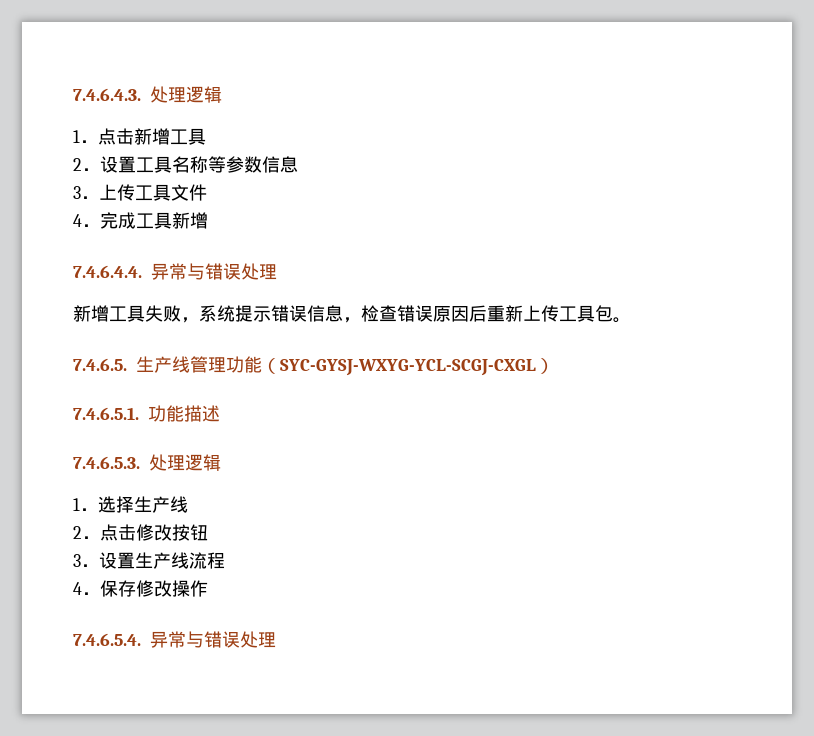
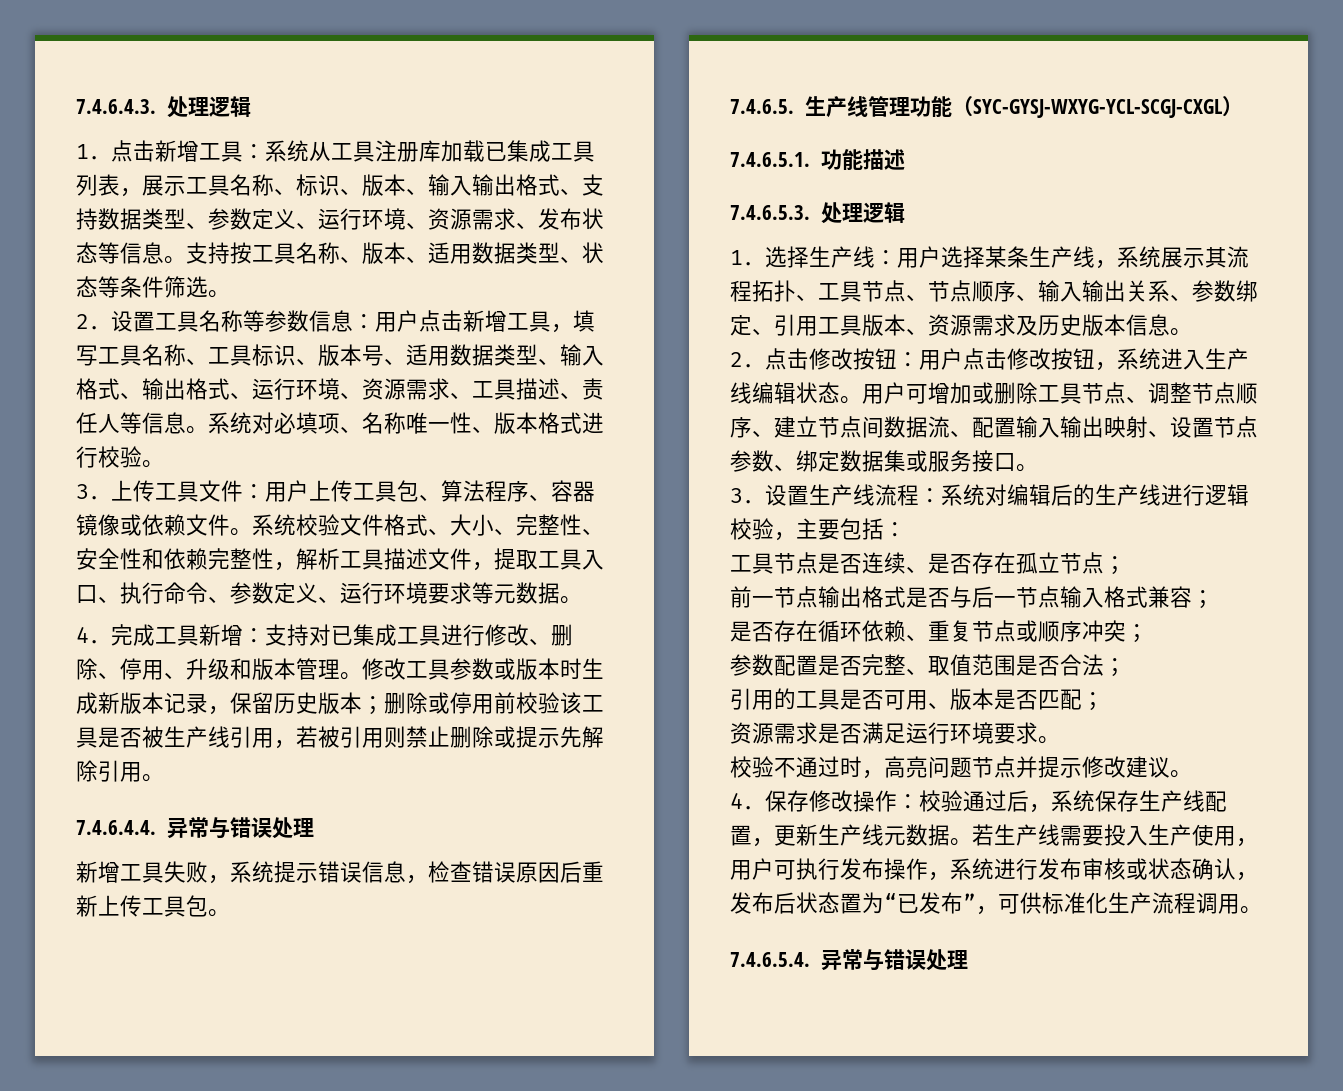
(206, 136) none -> [243,140,595,162] [76,174,604,197] [76,208,604,230] [76,242,604,264] [76,276,230,298] ：系统从工具注册库加载已集成工具列表，展示工具名称、标识、版本、输入输出格式、支持数据类型、参数定义、运行环境、资源需求、发布状态等信息。支持按工具名称、版本、适用数据类型、状态等条件筛选。
(298, 164) none -> [353,310,595,333] [76,344,604,366] [76,378,604,400] [76,412,604,434] [76,446,164,468] ：用户点击新增工具，填写工具名称、工具标识、版本号、适用数据类型、输入格式、输出格式、运行环境、资源需求、工具描述、责任人等信息。系统对必填项、名称唯一性、版本格式进行校验。
(207, 192) none -> [243,480,595,502] [76,514,604,536] [76,548,604,571] [76,582,582,604] ：用户上传工具包、算法程序、容器镜像或依赖文件。系统校验文件格式、大小、完整性、安全性和依赖完整性，解析工具描述文件，提取工具入口、执行命令、参数定义、运行环境要求等元数据。
(208, 220) none -> [243,624,573,646] [76,658,604,680] [76,692,604,715] [76,726,604,749] [76,760,164,782] ：支持对已集成工具进行修改、删除、停用、升级和版本管理。修改工具参数或版本时生成新版本记录，保留历史版本；删除或停用前校验该工具是否被生产线引用，若被引用则禁止删除或提示先解除引用。
(188, 504) none -> [875,246,1249,269] [730,280,1258,302] [730,314,1192,336] ：用户选择某条生产线，系统展示其流程拓扑、工具节点、节点顺序、输入输出关系、参数绑定、引用工具版本、资源需求及历史版本信息。
(208, 532) none -> [897,348,1249,371] [730,382,1258,404] [730,416,1258,438] [730,450,1038,472] ：用户点击修改按钮，系统进入生产线编辑状态。用户可增加或删除工具节点、调整节点顺序、建立节点间数据流、配置输入输出映射、设置节点参数、绑定数据集或服务接口。
(225, 560) none -> [919,484,1249,506] [730,518,906,541] [730,552,1126,575] [730,586,1214,609] [730,620,1148,643] [730,654,1126,677] [730,688,1104,711] [730,722,1060,744] [730,756,1192,779] ：系统对编辑后的生产线进行逻辑校验，主要包括： // 工具节点是否连续、是否存在孤立节点； // 前一节点输出格式是否与后一节点输入格式兼容； // 是否存在循环依赖、重复节点或顺序冲突； // 参数配置是否完整、取值范围是否合法； // 引用的工具是否可用、版本是否匹配； // 资源需求是否满足运行环境要求。 // 校验不通过时，高亮问题节点并提示修改建议。
(208, 588) none -> [897,790,1227,813] [730,824,1258,847] [730,858,1258,881] [730,892,1262,915] ：校验通过后，系统保存生产线配置，更新生产线元数据。若生产线需要投入生产使用，用户可执行发布操作，系统进行发布审核或状态确认，发布后状态置为“已发布”，可供标准化生产流程调用。

